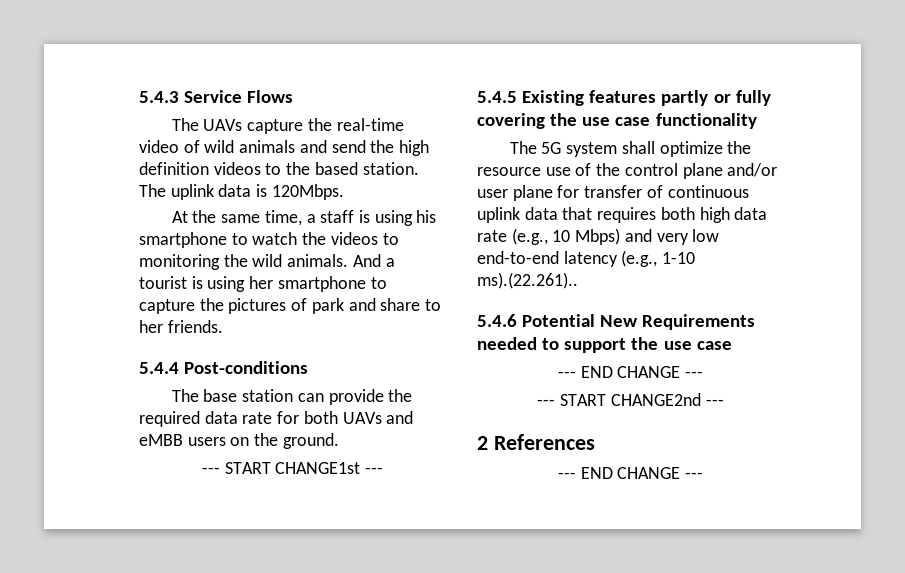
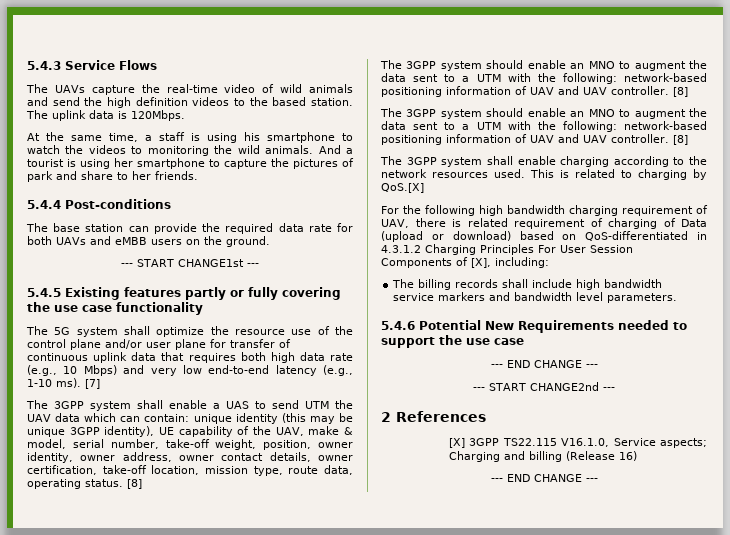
[477,272,578,289] ms).(22.261).. -> [56,378,100,389] [26,400,353,411] [27,413,353,424] [27,426,353,437] [27,439,354,450] [27,452,354,463] [27,465,353,476] [27,479,142,489] [380,60,707,71] [381,73,707,84] [381,86,688,97] [380,108,707,119] [381,121,707,132] [381,134,688,145] [380,156,707,167] [381,169,707,180] [381,183,424,193] [381,205,708,216] [381,218,707,229] [381,231,707,242] [381,244,633,255] [381,257,549,268] [392,279,663,290] [393,292,678,303] ms). [7] // The 3GPP system shall enable a UAS to send UTM the UAV data which can contain: unique identity (this may be unique 3GPP identity), UE capability of the UAV, make & model, serial number, take-off weight, position, owner identity, owner address, owner contact details, owner certification, take-off location, mission type, route data, operating status. [8] // The 3GPP system should enable an MNO to augment the data sent to a UTM with the following: network-based positioning information of UAV and UAV controller. [8] // The 3GPP system should enable an MNO to augment the data sent to a UTM with the following: network-based positioning information of UAV and UAV controller. [8] // The 3GPP system shall enable charging according to the network resources used. This is related to charging by QoS.[X] // For the following high bandwidth charging requirement of UAV, there is related requirement of charging of Data (upload or download) based on QoS-differentiated in 4.3.1.2 Charging Principles For User Session Components of [X], including: // The billing records shall include high bandwidth service markers and bandwidth level parameters.
(595, 442) none -> [448,438,707,448] [448,451,637,462] // [X] 3GPP TS22.115 V16.1.0, Service aspects; Charging and billing (Release 16)

